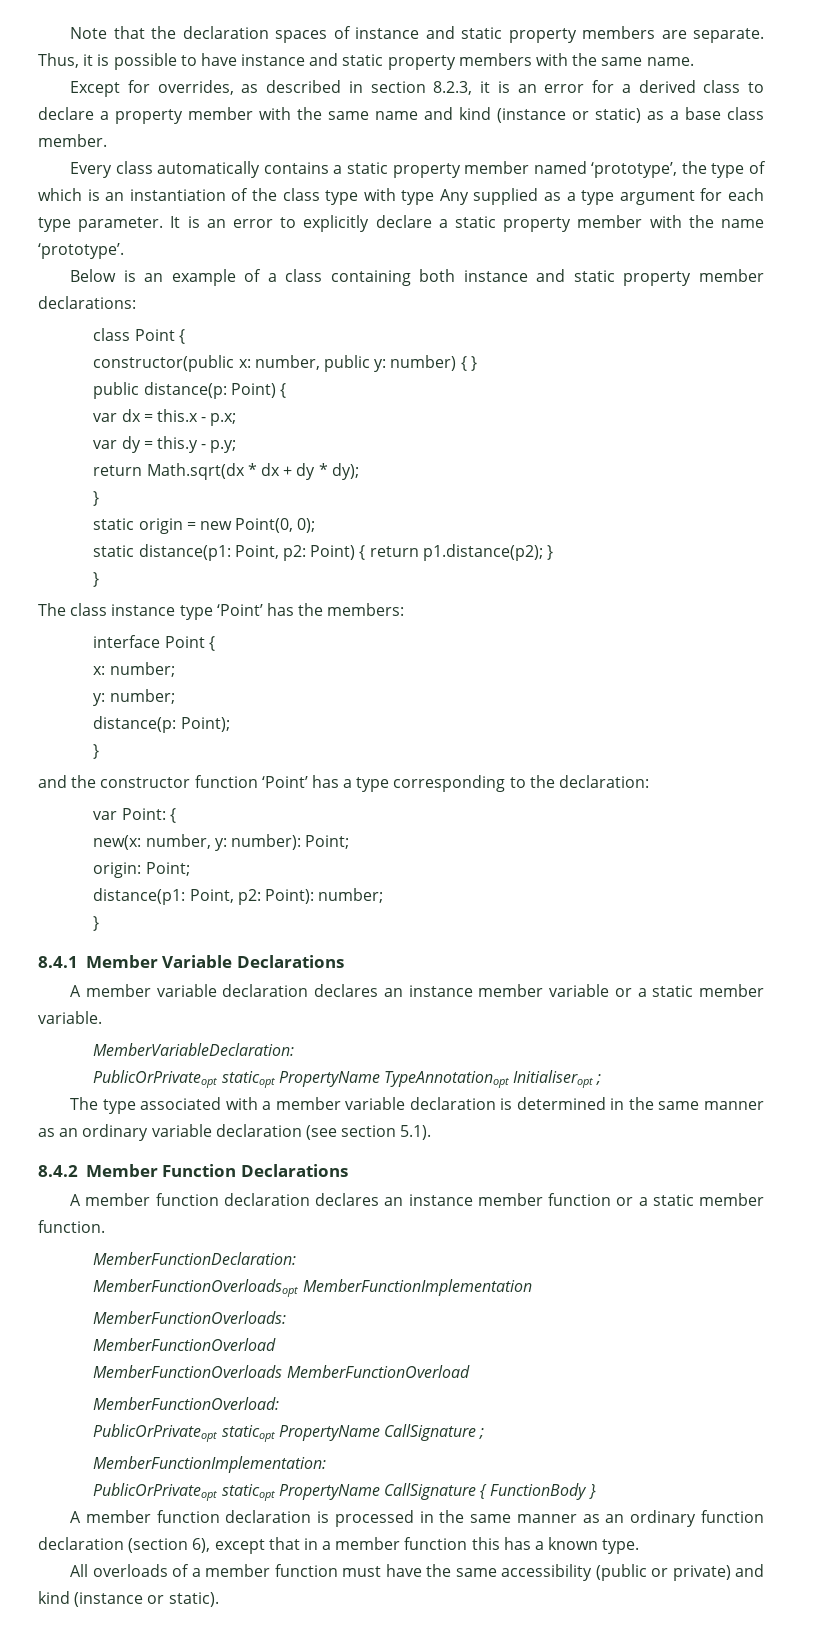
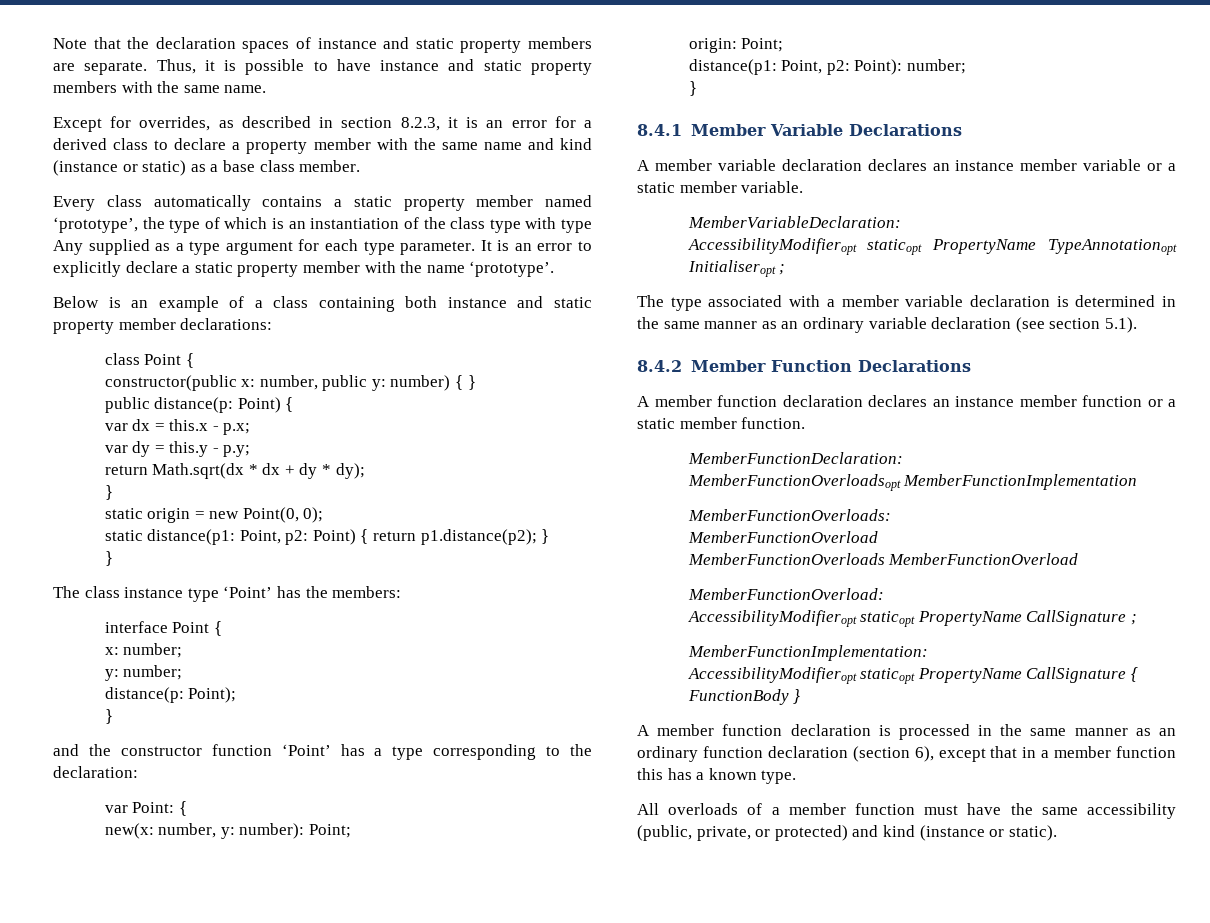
[93,1070,218,1088] PublicOrPrivateopt -> [687,238,857,255] AccessibilityModifieropt
[93,1424,218,1442] PublicOrPrivateopt -> [687,610,857,627] AccessibilityModifieropt
[93,1483,218,1501] PublicOrPrivateopt -> [687,667,857,684] AccessibilityModifieropt
[595,1564,731,1581] (public or private) -> [637,825,848,841] (public, private, or protected)

